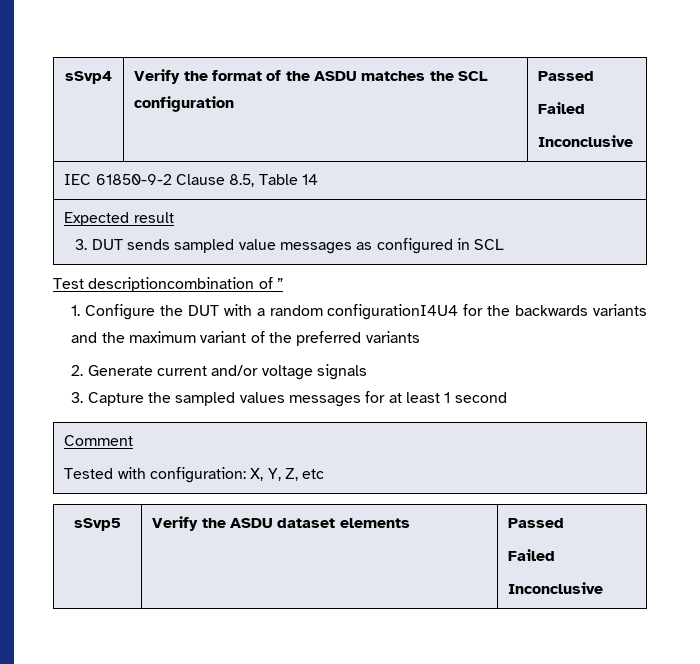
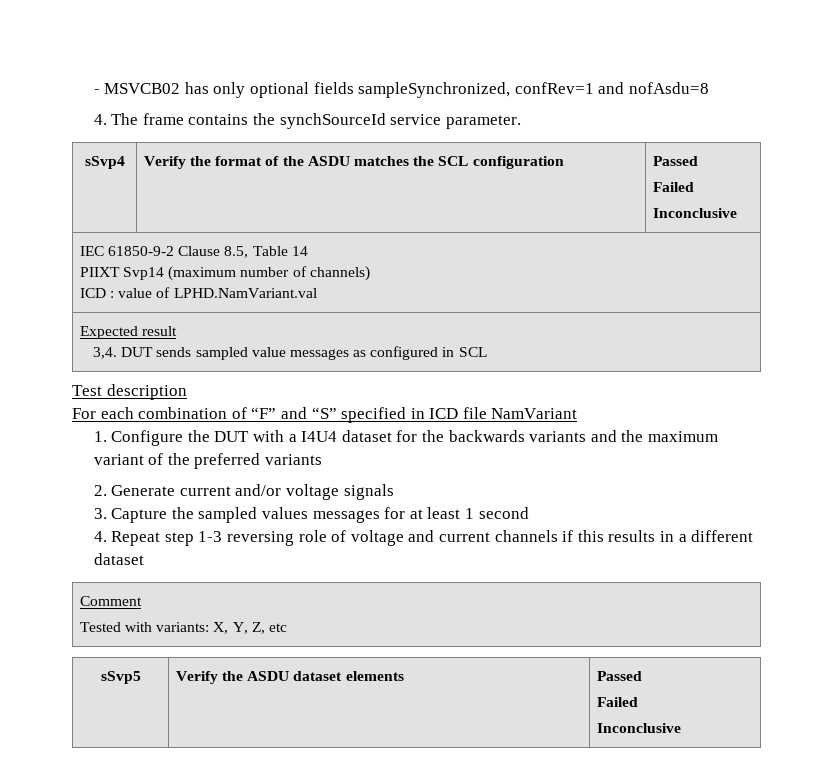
(65, 77) none -> [93,82,710,98] [93,113,521,129] - MSVCB02 has only optional fields sampleSynchronized, confRev=1 and nofAsdu=8 // 4. The frame contains the synchSourceId service parameter. //
(318, 179) none -> [79,266,370,281] [79,287,317,298] // PIIXT Svp14 (maximum number of channels) // ICD : value of LPHD.NamVariant.val
[75,239,88,250] 3. -> [92,347,117,359] 3,4.
[88,277,283,292] descriptioncombination of ” -> [106,384,187,400] [72,407,578,423] description // For each combination of “F” and “S” specified in ICD file NamVariant
[269,304,459,320] random configurationI4U4 -> [301,430,392,442] I4U4 dataset
(507, 397) none -> [93,530,754,546] [93,553,144,565] // 4. Repeat step 1-3 reversing role of voltage and current channels if this results in a different dataset
[149,467,246,483] configuration: -> [156,622,210,632] variants:

